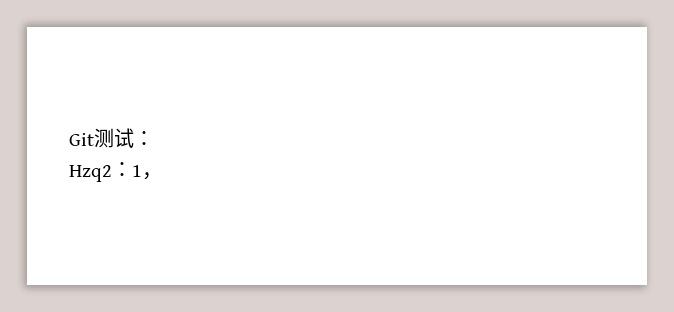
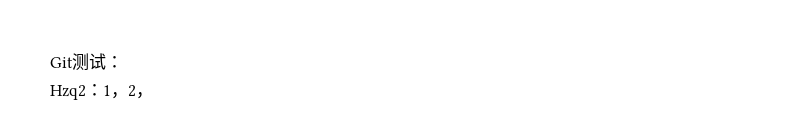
(162, 176) none -> [128,85,153,99] 2，

